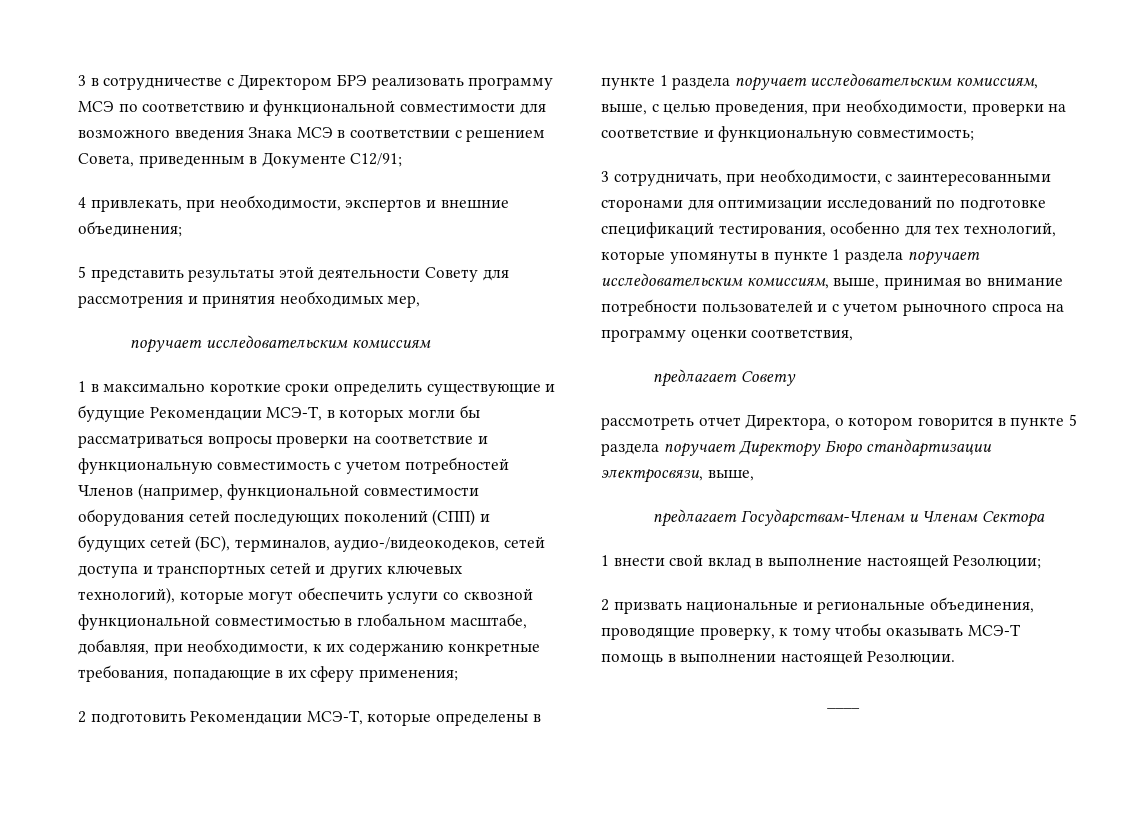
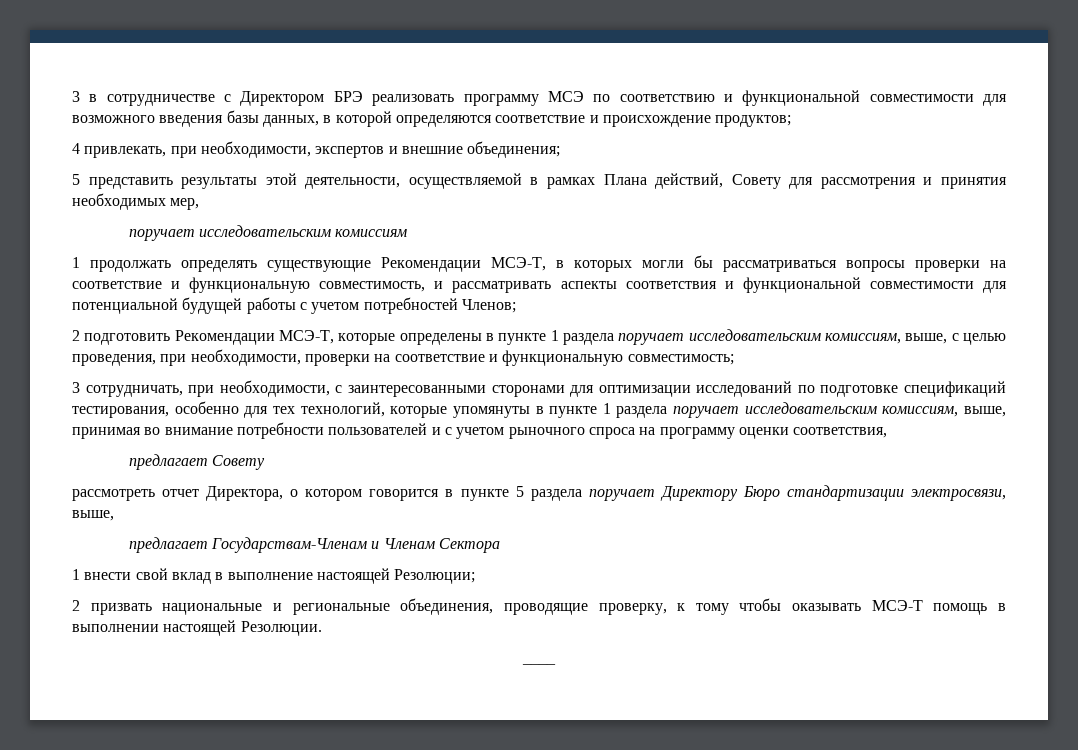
[248,127,546,142] [78,152,403,168] Знака МСЭ в соответствии с решением Совета, приведенным в Документе C12/91; -> [226,110,792,127] базы данных, в которой определяются соответствие и происхождение продуктов;
[318,269,421,281] деятельности -> [305,173,724,189] деятельности, осуществляемой в рамках Плана действий,
[90,383,556,396] [78,405,145,422] в максимально короткие сроки определить существующие и будущие -> [90,260,371,272] продолжать определять существующие
[216,457,510,474] [78,483,479,500] [78,509,490,526] [78,535,545,552] [78,562,463,578] [78,587,533,604] [78,613,528,630] [78,639,540,656] [78,665,458,682] совместимость с учетом потребностей Членов (например, функциональной совместимости оборудования сетей последующих поколений (СПП) и будущих сетей (БС), терминалов, аудио-/видеокодеков, сетей доступа и транспортных сетей и других ключевых технологий), которые могут обеспечить услуги со сквозной функциональной совместимостью в глобальном масштабе, добавляя, при необходимости, к их содержанию конкретные требования, попадающие в их сферу применения; -> [319,277,1008,293] [72,297,516,314] совместимость, и рассматривать аспекты соответствия и функциональной совместимости для потенциальной будущей работы с учетом потребностей Членов;

